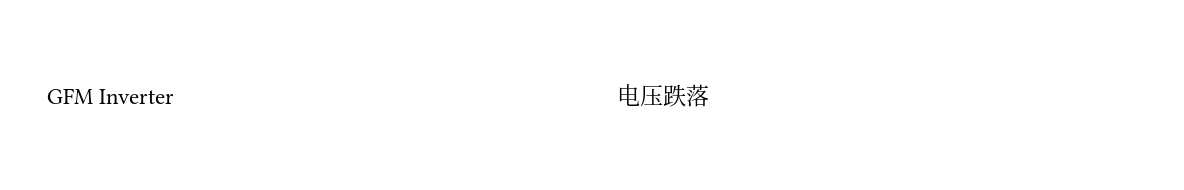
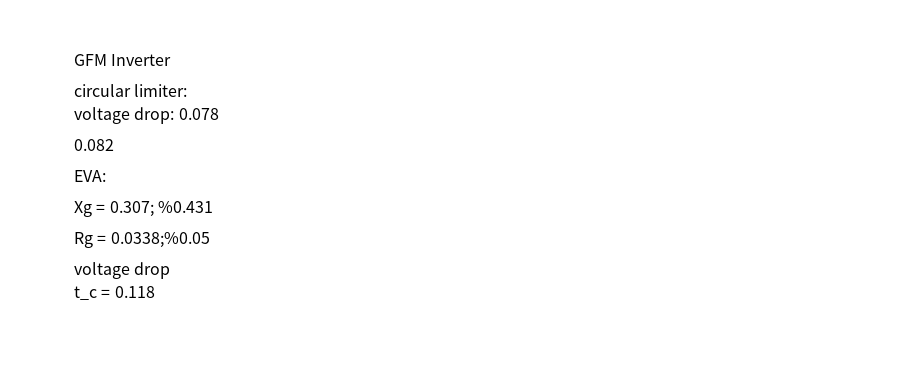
[617,84,709,107] 电压跌落 -> [74,84,188,97] [74,107,219,124] [74,139,114,151] [74,170,106,182] [74,201,213,217] [74,232,210,248] [74,262,171,279] [74,286,155,300] circular limiter: // voltage drop: 0.078 // 0.082 // EVA: // Xg = 0.307; %0.431 // Rg = 0.0338;%0.05 // voltage drop // t_c = 0.118

